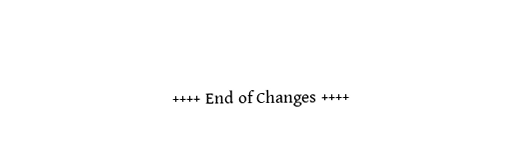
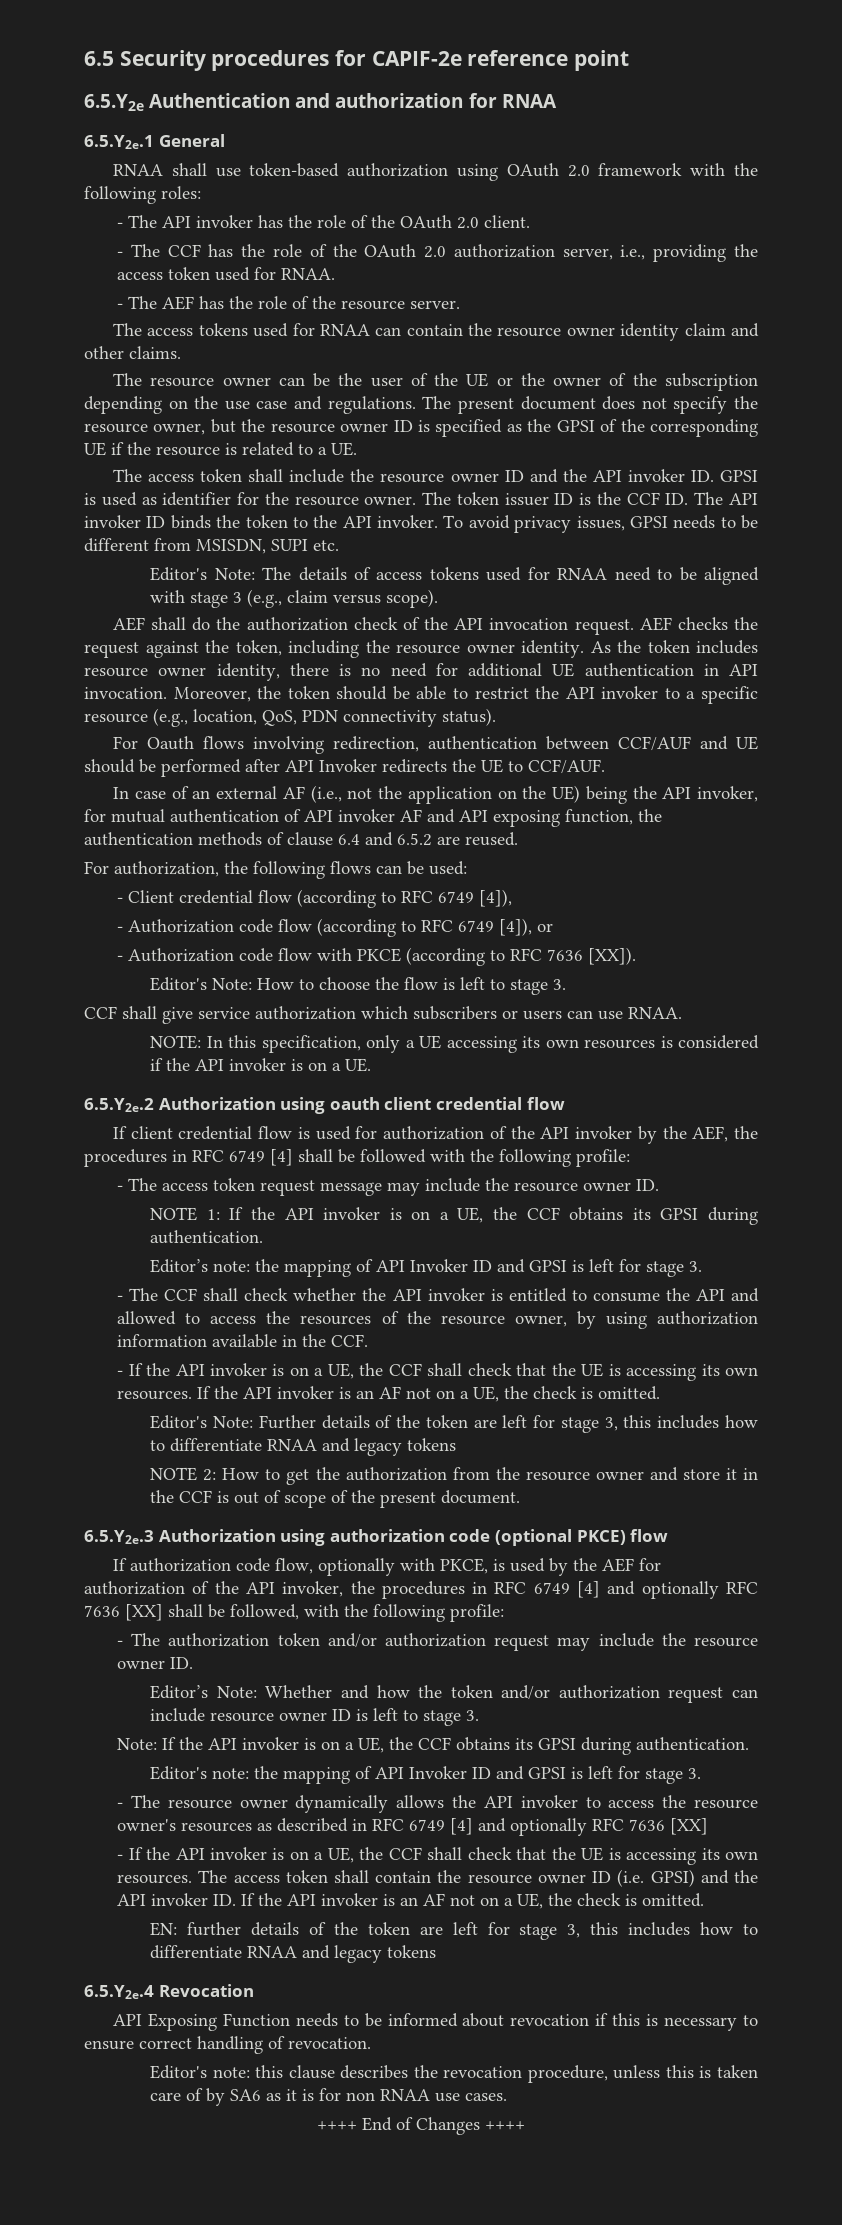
(172, 100) none -> [84,50,630,71] [84,93,557,111] [84,134,225,149] [112,163,758,181] [84,186,201,204] [117,215,531,229] [117,244,759,262] [117,267,336,281] [117,296,461,310] [112,323,760,341] [84,346,181,359] [112,373,758,391] [84,396,759,414] [84,419,759,437] [84,442,357,456] [112,469,758,483] [84,492,758,506] [84,515,758,533] [84,538,339,554] [150,567,760,585] [150,589,439,608] [112,617,758,635] [84,640,758,658] [84,663,758,681] [84,686,758,704] [84,708,496,727] [112,736,759,754] [84,759,605,777] [112,785,758,804] [84,809,662,827] [84,832,518,846] [84,861,467,879] [117,889,513,908] [117,918,554,937] [117,947,637,966] [150,977,567,995] [84,1006,682,1024] [150,1035,759,1053] [150,1058,372,1072] [84,1097,565,1114] [112,1126,758,1144] [84,1149,630,1167] [117,1178,660,1196] [150,1207,759,1225] [150,1230,264,1244] [150,1259,703,1277] [117,1288,759,1302] [117,1311,758,1329] [117,1334,369,1348] [117,1363,759,1381] [117,1386,661,1402] [150,1415,758,1433] [150,1438,457,1456] [150,1467,758,1485] [150,1490,521,1508] [84,1529,669,1546] [112,1558,661,1576] [84,1581,758,1599] [84,1604,504,1622] [117,1633,758,1651] [117,1657,194,1669] [150,1685,758,1703] [150,1708,480,1726] [117,1737,750,1755] [150,1766,702,1784] [117,1795,758,1813] [117,1818,709,1836] [117,1847,759,1865] [117,1869,758,1887] [117,1893,705,1909] [150,1922,758,1940] [150,1945,437,1963] [84,1984,254,1999] [112,2013,759,2031] [84,2036,371,2054] [150,2065,758,2083] [150,2088,508,2106] 6.5 Security procedures for CAPIF-2e reference point // 6.5.Y2e Authentication and authorization for RNAA // 6.5.Y2e.1 General // RNAA shall use token-based authorization using OAuth 2.0 framework with the following roles: // - The API invoker has the role of the OAuth 2.0 client. // - The CCF has the role of the OAuth 2.0 authorization server, i.e., providing the access token used for RNAA. // - The AEF has the role of the resource server. // The access tokens used for RNAA can contain the resource owner identity claim and other claims. // The resource owner can be the user of the UE or the owner of the subscription depending on the use case and regulations. The present document does not specify the resource owner, but the resource owner ID is specified as the GPSI of the corresponding UE if the resource is related to a UE. // The access token shall include the resource owner ID and the API invoker ID. GPSI is used as identifier for the resource owner. The token issuer ID is the CCF ID. The API invoker ID binds the token to the API invoker. To avoid privacy issues, GPSI needs to be different from MSISDN, SUPI etc. // Editor's Note: The details of access tokens used for RNAA need to be aligned with stage 3 (e.g., claim versus scope). // AEF shall do the authorization check of the API invocation request. AEF checks the request against the token, including the resource owner identity. As the token includes resource owner identity, there is no need for additional UE authentication in API invocation. Moreover, the token should be able to restrict the API invoker to a specific resource (e.g., location, QoS, PDN connectivity status). // For Oauth flows involving redirection, authentication between CCF/AUF and UE should be performed after API Invoker redirects the UE to CCF/AUF. // In case of an external AF (i.e., not the application on the UE) being the API invoker, for mutual authentication of API invoker AF and API exposing function, the authentication methods of clause 6.4 and 6.5.2 are reused. // For authorization, the following flows can be used: // - Client credential flow (according to RFC 6749 [4]), // - Authorization code flow (according to RFC 6749 [4]), or // - Authorization code flow with PKCE (according to RFC 7636 [XX]). // Editor's Note: How to choose the flow is left to stage 3. // CCF shall give service authorization which subscribers or users can use RNAA. // NOTE: In this specification, only a UE accessing its own resources is considered if the API invoker is on a UE. // 6.5.Y2e.2 Authorization using oauth client credential flow // If client credential flow is used for authorization of the API invoker by the AEF, the procedures in RFC 6749 [4] shall be followed with the following profile: // - The access token request message may include the resource owner ID. // NOTE 1: If the API invoker is on a UE, the CCF obtains its GPSI during authentication. // Editor’s note: the mapping of API Invoker ID and GPSI is left for stage 3. // - The CCF shall check whether the API invoker is entitled to consume the API and allowed to access the resources of the resource owner, by using authorization information available in the CCF. // - If the API invoker is on a UE, the CCF shall check that the UE is accessing its own resources. If the API invoker is an AF not on a UE, the check is omitted. // Editor's Note: Further details of the token are left for stage 3, this includes how to differentiate RNAA and legacy tokens // NOTE 2: How to get the authorization from the resource owner and store it in the CCF is out of scope of the present document. // 6.5.Y2e.3 Authorization using authorization code (optional PKCE) flow // If authorization code flow, optionally with PKCE, is used by the AEF for authorization of the API invoker, the procedures in RFC 6749 [4] and optionally RFC 7636 [XX] shall be followed, with the following profile: // - The authorization token and/or authorization request may include the resource owner ID. // Editor’s Note: Whether and how the token and/or authorization request can include resource owner ID is left to stage 3. // Note: If the API invoker is on a UE, the CCF obtains its GPSI during authentication. // Editor's note: the mapping of API Invoker ID and GPSI is left for stage 3. // - The resource owner dynamically allows the API invoker to access the resource owner's resources as described in RFC 6749 [4] and optionally RFC 7636 [XX] // - If the API invoker is on a UE, the CCF shall check that the UE is accessing its own resources. The access token shall contain the resource owner ID (i.e. GPSI) and the API invoker ID. If the API invoker is an AF not on a UE, the check is omitted. // EN: further details of the token are left for stage 3, this includes how to differentiate RNAA and legacy tokens // 6.5.Y2e.4 Revocation // API Exposing Function needs to be informed about revocation if this is necessary to ensure correct handling of revocation. // Editor's note: this clause describes the revocation procedure, unless this is taken care of by SA6 as it is for non RNAA use cases. //

